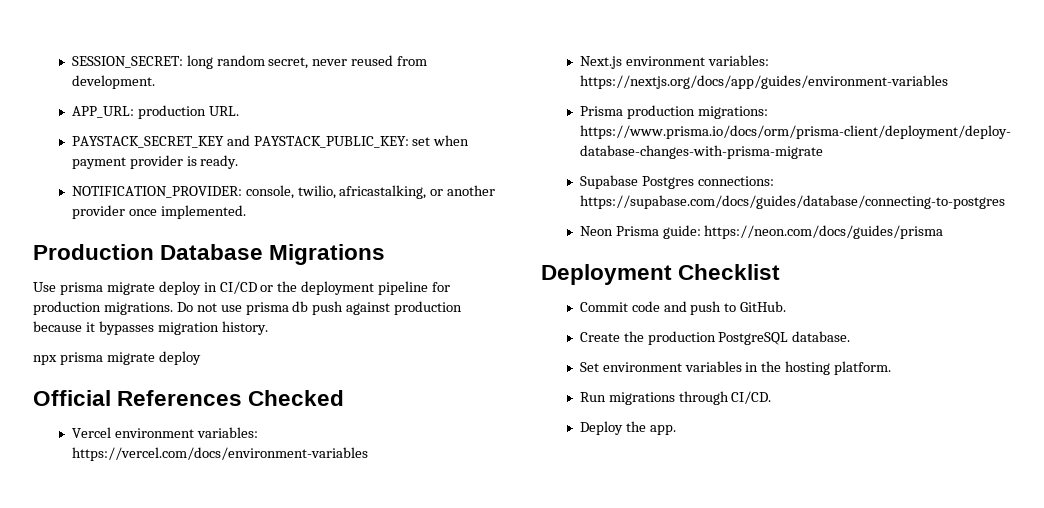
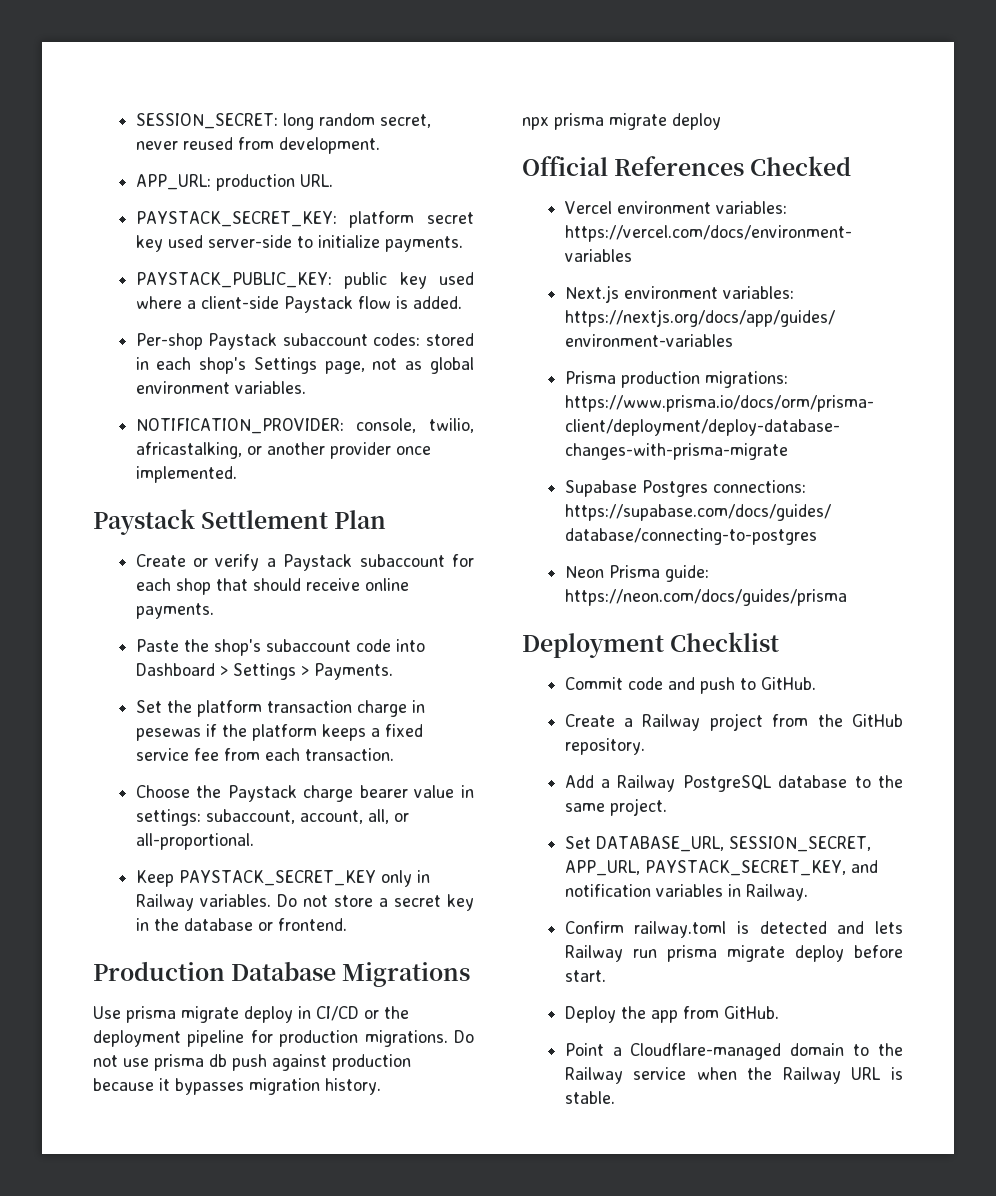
[71,135,470,148] [71,155,239,169] PAYSTACK_SECRET_KEY and PAYSTACK_PUBLIC_KEY: set when payment provider is ready. -> [135,211,474,228] [135,235,463,252] [135,272,474,289] [135,296,462,313] [135,333,474,350] [135,357,474,374] [135,381,306,394] PAYSTACK_SECRET_KEY: platform secret key used server-side to initialize payments. // PAYSTACK_PUBLIC_KEY: public key used where a client-side Paystack flow is added. // Per-shop Paystack subaccount codes: stored in each shop's Settings page, not as global environment variables.
(246, 212) none -> [93,509,387,535] [135,554,474,571] [135,578,409,595] [135,603,214,619] [135,639,425,656] [135,663,393,680] [135,700,425,717] [135,724,423,741] [135,748,394,761] [135,785,475,802] [135,809,409,826] [135,833,254,850] [135,870,430,887] [135,894,474,911] [135,918,347,931] // Paystack Settlement Plan // Create or verify a Paystack subaccount for each shop that should receive online payments. // Paste the shop's subaccount code into Dashboard > Settings > Payments. // Set the platform transaction charge in pesewas if the platform keeps a fixed service fee from each transaction. // Choose the Paystack charge bearer value in settings: subaccount, account, all, or all-proportional. // Keep PAYSTACK_SECRET_KEY only in Railway variables. Do not store a secret key in the database or frontend.
[623,331,851,345] [579,361,892,375] [579,391,772,405] [579,421,676,435] the production PostgreSQL database. // Set environment variables in the hosting platform. // Run migrations through CI/CD. // Deploy the app. -> [624,713,903,731] [564,738,645,755] [564,775,903,792] [564,798,667,816] [564,836,871,852] [564,860,878,876] [564,884,808,901] [564,921,903,938] [564,945,903,962] [564,970,606,982] [564,1006,779,1023] [564,1043,903,1060] [564,1067,903,1084] [564,1091,615,1104] a Railway project from the GitHub repository. // Add a Railway PostgreSQL database to the same project. // Set DATABASE_URL, SESSION_SECRET, APP_URL, PAYSTACK_SECRET_KEY, and notification variables in Railway. // Confirm railway.toml is detected and lets Railway run prisma migrate deploy before start. // Deploy the app from GitHub. // Point a Cloudflare-managed domain to the Railway service when the Railway URL is stable.

